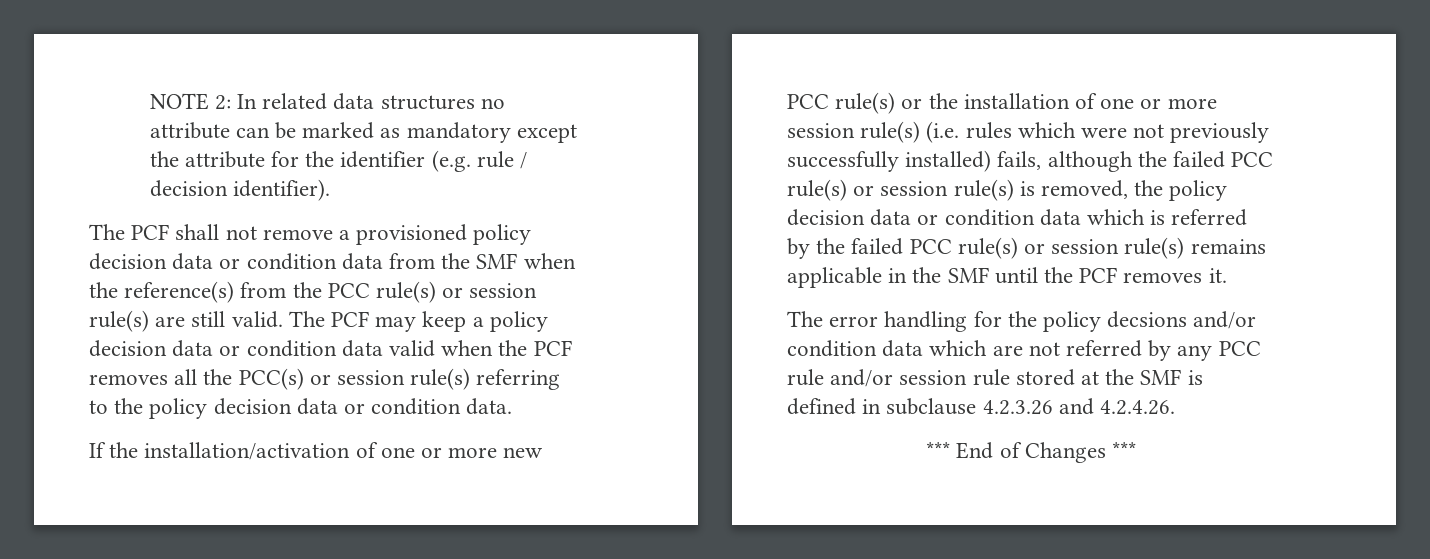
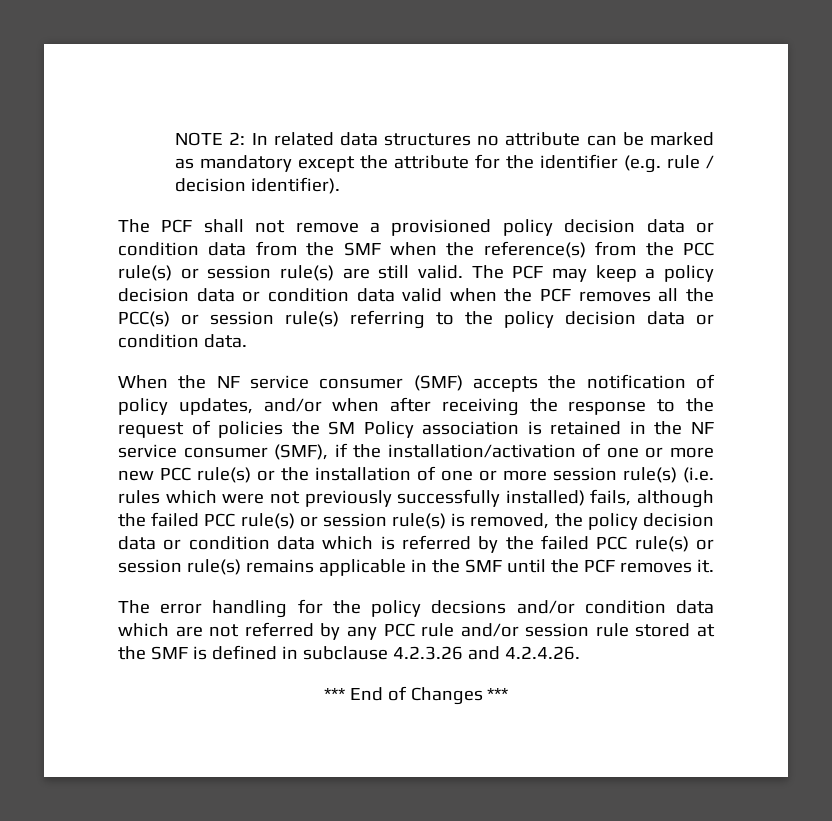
[89,442,106,458] If -> [118,374,715,392] [118,397,714,416] [118,420,714,438] [118,443,348,460] When the NF service consumer (SMF) accepts the notification of policy updates, and/or when after receiving the response to the request of policies the SM Policy association is retained in the NF service consumer (SMF), if

